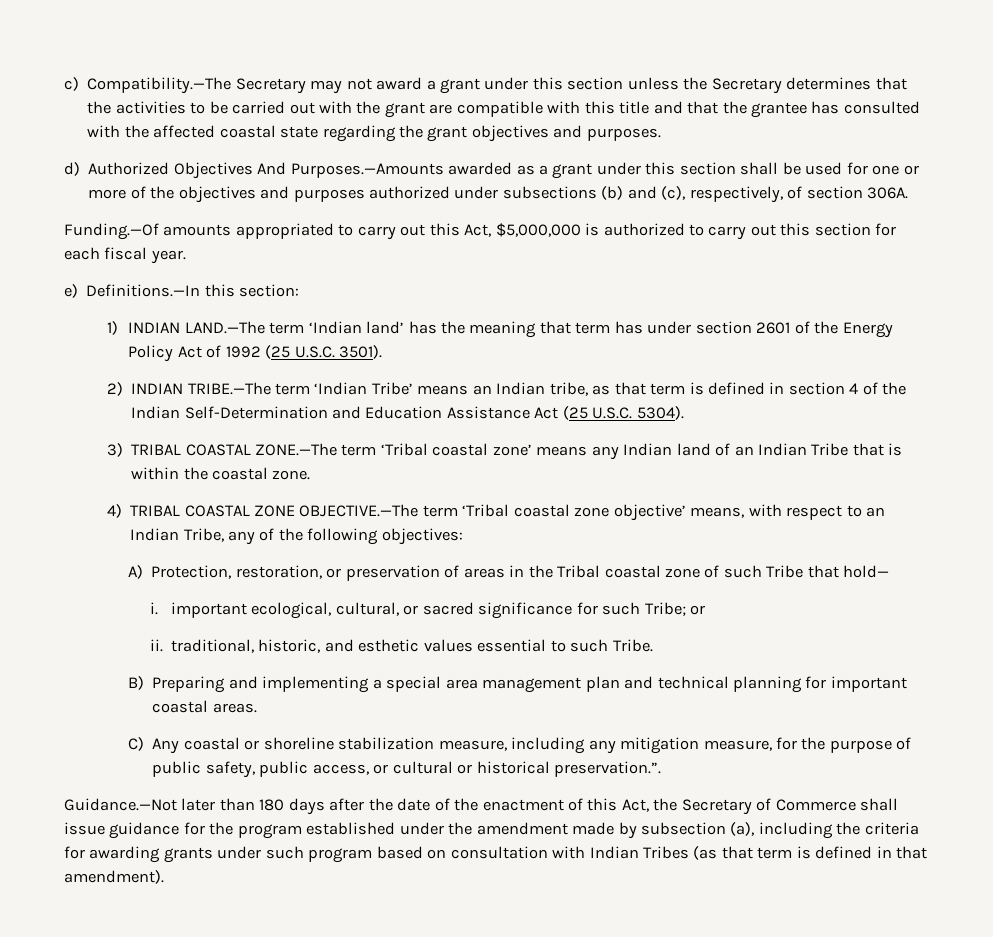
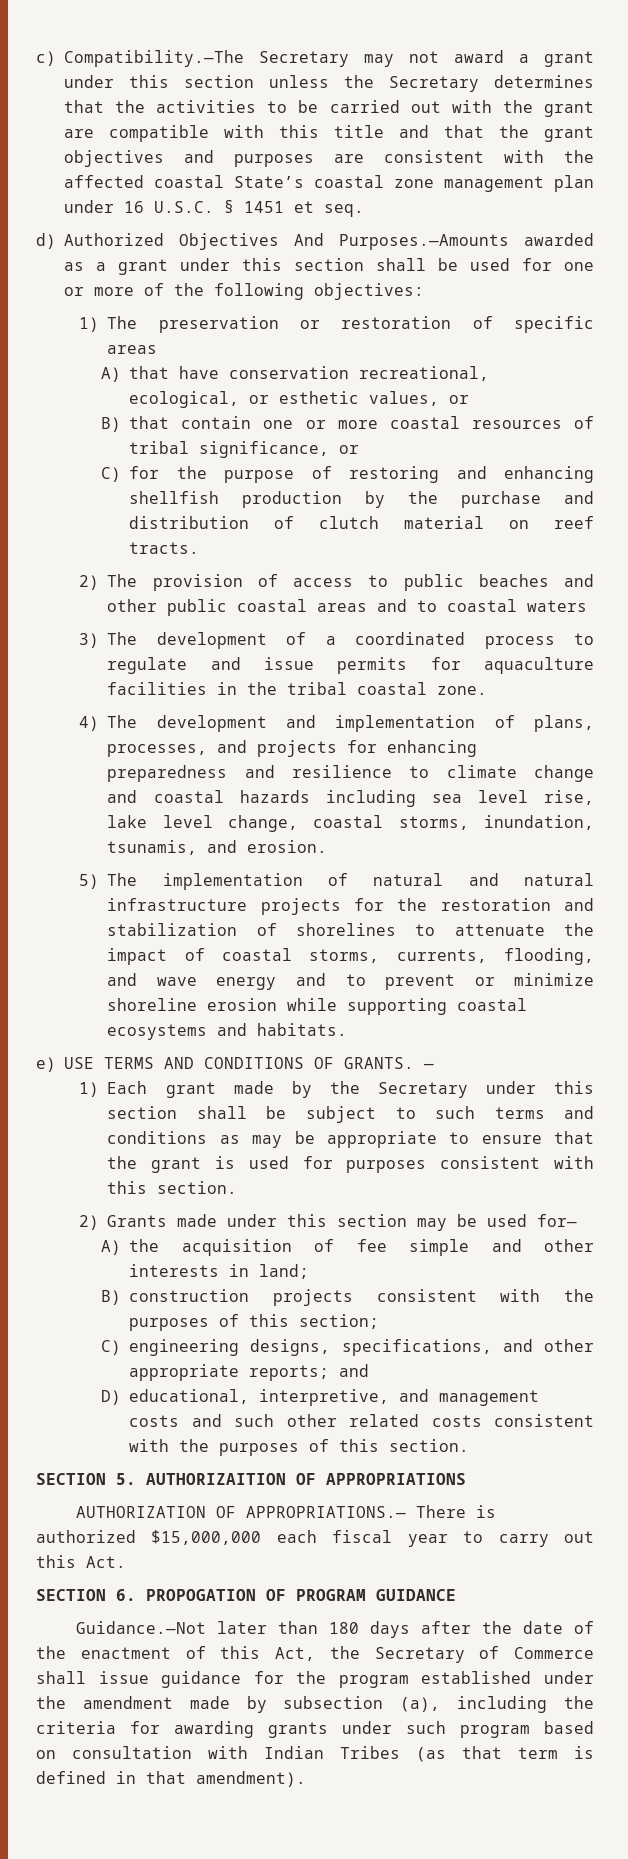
[750,101,920,118] [87,125,661,142] grantee has consulted with the affected coastal state regarding the grant objectives and purposes. -> [544,126,594,142] [64,150,594,167] [64,175,594,192] [64,200,364,217] grant objectives and purposes are consistent with the affected coastal State’s coastal zone management plan under 16 U.S.C. § 1451 et seq.
[178,186,909,203] [64,223,897,240] [64,247,186,264] [64,284,300,298] [106,321,893,338] [128,345,382,362] [106,382,907,396] [131,406,684,420] [106,443,903,460] [131,467,311,480] [106,504,885,521] [130,528,463,545] [128,565,890,581] [149,602,706,619] [149,639,653,653] [128,676,907,693] [152,700,257,713] [128,737,912,754] [152,761,662,778] objectives and purposes authorized under subsections (b) and (c), respectively, of section 306A. // Funding.—Of amounts appropriated to carry out this Act, $5,000,000 is authorized to carry out this section for each fiscal year. // e) Definitions.—In this section: // 1) INDIAN LAND.—The term ‘Indian land’ has the meaning that term has under section 2601 of the Energy Policy Act of 1992 (25 U.S.C. 3501). // 2) INDIAN TRIBE.—The term ‘Indian Tribe’ means an Indian tribe, as that term is defined in section 4 of the Indian Self-Determination and Education Assistance Act (25 U.S.C. 5304). // 3) TRIBAL COASTAL ZONE.—The term ‘Tribal coastal zone’ means any Indian land of an Indian Tribe that is within the coastal zone. // 4) TRIBAL COASTAL ZONE OBJECTIVE.—The term ‘Tribal coastal zone objective’ means, with respect to an Indian Tribe, any of the following objectives: // A) Protection, restoration, or preservation of areas in the Tribal coastal zone of such Tribe that hold— // i. important ecological, cultural, or sacred significance for such Tribe; or // ii. traditional, historic, and esthetic values essential to such Tribe. // B) Preparing and implementing a special area management plan and technical planning for important coastal areas. // C) Any coastal or shoreline stabilization measure, including any mitigation measure, for the purpose of public safety, public access, or cultural or historical preservation.”. -> [214,283,424,300] [79,316,594,333] [107,345,158,354] [101,366,490,382] [129,391,470,408] [101,416,594,432] [129,441,360,458] [101,466,594,483] [129,491,595,508] [129,516,595,529] [129,542,200,554] [79,574,594,591] [107,599,588,616] [79,632,594,649] [107,657,594,674] [107,682,488,695] [79,715,594,732] [107,740,478,757] [107,765,594,782] [107,790,594,807] [107,815,594,832] [107,840,328,855] [79,873,594,890] [107,898,595,915] [107,923,594,936] [107,948,594,965] [107,973,594,990] [107,998,528,1015] [107,1023,348,1040] [36,1057,434,1072] [79,1081,594,1098] [107,1106,594,1123] [107,1131,594,1148] [107,1156,594,1173] [107,1181,238,1194] [79,1214,578,1231] [101,1239,594,1256] [129,1264,310,1279] [101,1289,594,1306] [129,1314,380,1331] [101,1339,594,1356] [129,1364,370,1381] [101,1389,540,1406] [129,1414,594,1427] [129,1439,470,1456] [36,1473,466,1485] [76,1505,497,1518] [36,1530,595,1547] [36,1555,126,1568] [36,1589,456,1601] following objectives: // 1) The preservation or restoration of specific areas // A) that have conservation recreational, ecological, or esthetic values, or // B) that contain one or more coastal resources of tribal significance, or // C) for the purpose of restoring and enhancing shellfish production by the purchase and distribution of clutch material on reef tracts. // 2) The provision of access to public beaches and other public coastal areas and to coastal waters // 3) The development of a coordinated process to regulate and issue permits for aquaculture facilities in the tribal coastal zone. // 4) The development and implementation of plans, processes, and projects for enhancing preparedness and resilience to climate change and coastal hazards including sea level rise, lake level change, coastal storms, inundation, tsunamis, and erosion. // 5) The implementation of natural and natural infrastructure projects for the restoration and stabilization of shorelines to attenuate the impact of coastal storms, currents, flooding, and wave energy and to prevent or minimize shoreline erosion while supporting coastal ecosystems and habitats. // e) USE TERMS AND CONDITIONS OF GRANTS. — // 1) Each grant made by the Secretary under this section shall be subject to such terms and conditions as may be appropriate to ensure that the grant is used for purposes consistent with this section. // 2) Grants made under this section may be used for— // A) the acquisition of fee simple and other interests in land; // B) construction projects consistent with the purposes of this section; // C) engineering designs, specifications, and other appropriate reports; and // D) educational, interpretive, and management costs and such other related costs consistent with the purposes of this section. // SECTION 5. AUTHORIZAITION OF APPROPRIATIONS // AUTHORIZATION OF APPROPRIATIONS.— There is authorized $15,000,000 each fiscal year to carry out this Act. // SECTION 6. PROPOGATION OF PROGRAM GUIDANCE

